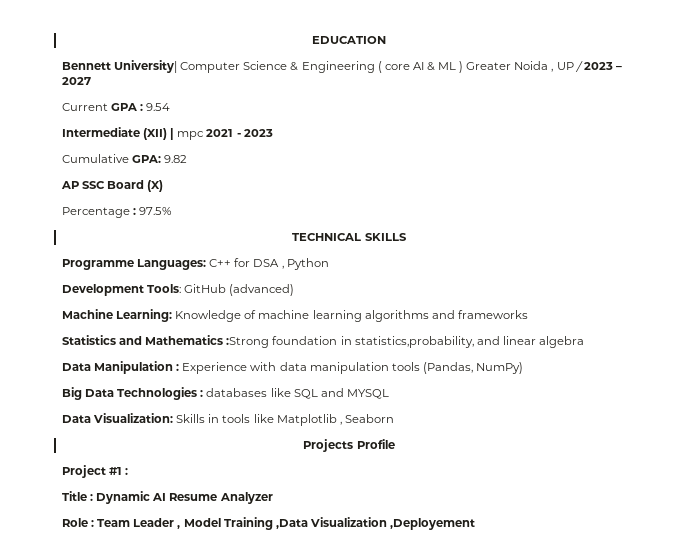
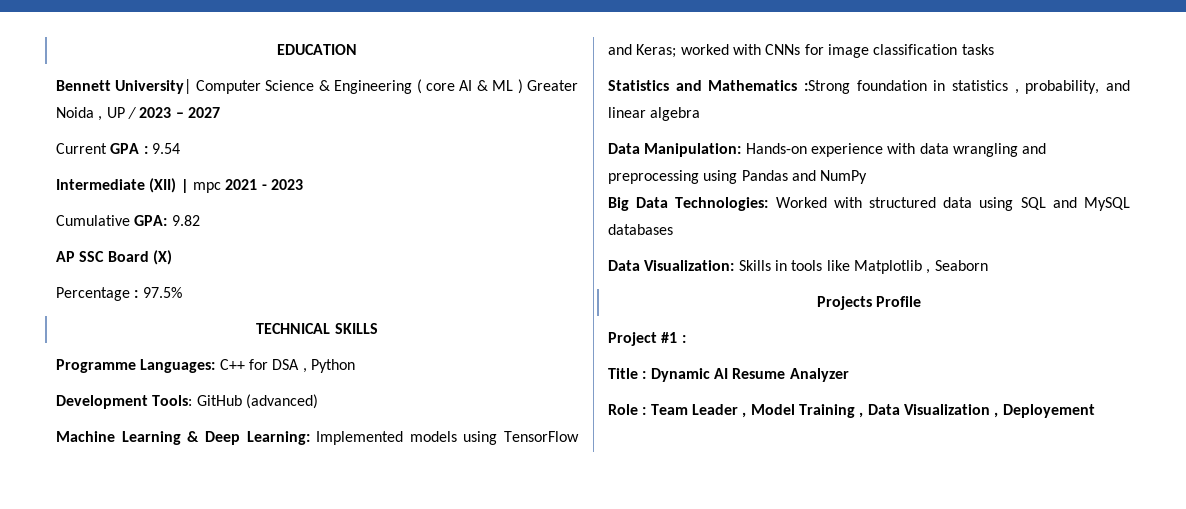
[116,309,528,322] Learning: Knowledge of machine learning algorithms and frameworks -> [121,431,579,445] [608,44,994,58] Learning & Deep Learning: Implemented models using TensorFlow and Keras; worked with CNNs for image classification tasks
[354,336,474,348] statistics,probability, -> [952,80,1100,94] statistics , probability,
[94,361,523,374] [62,387,389,400] Manipulation : Experience with data manipulation tools (Pandas, NumPy) // Big Data Technologies : databases like SQL and MYSQL -> [644,143,1047,157] [608,170,868,184] [608,197,1130,211] [608,224,673,235] Manipulation: Hands-on experience with data wrangling and preprocessing using Pandas and NumPy // Big Data Technologies: Worked with structured data using SQL and MySQL databases
[275,517,475,530] ,Data Visualization ,Deployement -> [859,404,1095,418] , Data Visualization , Deployement

